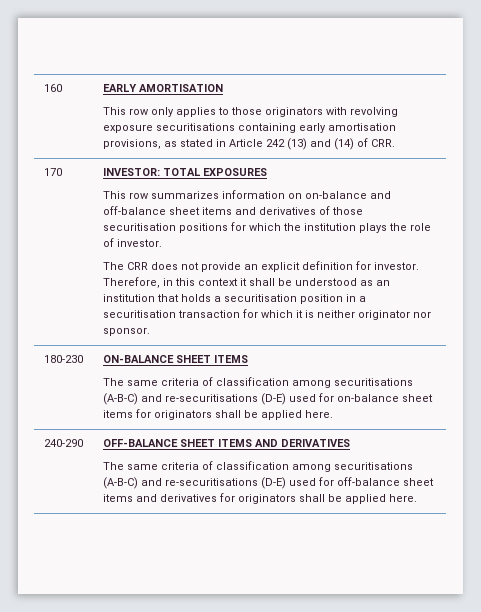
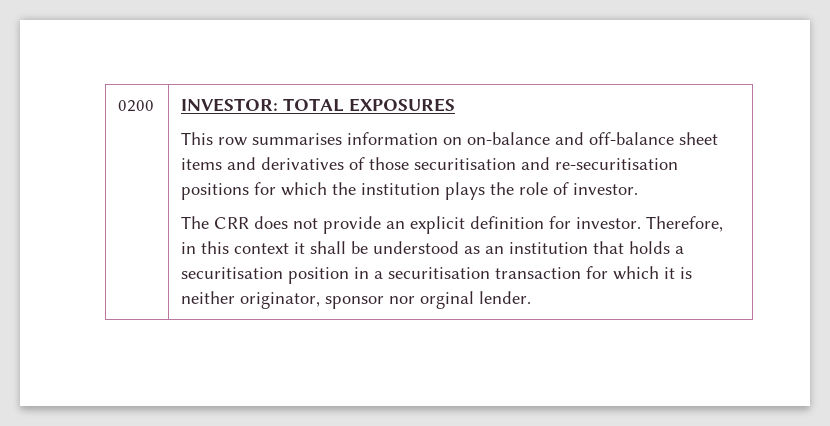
[43,84,62,92] [102,84,223,92] [102,107,398,117] [102,123,396,133] [102,138,395,150] [43,168,62,176] 160 | EARLY AMORTISATION // This row only applies to those originators with revolving exposure securitisations containing early amortisation provisions, as stated in Article 242 (13) and (14) of CRR. // 170 -> [118,100,155,112] 0200
[150,191,219,199] summarizes -> [252,133,343,145] summarises
(176, 227) none -> [521,157,679,170] and re-securitisation
[357,310,431,320] [102,327,150,336] [43,355,83,363] [102,355,248,363] [102,377,413,388] [102,393,433,405] [102,409,333,420] [43,439,83,447] [102,439,350,447] [102,461,413,472] [102,477,434,489] [102,493,417,504] originator nor sponsor. // 180-230 | ON-BALANCE SHEET ITEMS // The same criteria of classification among securitisations (A-B-C) and re-securitisations (D-E) used for on-balance sheet items for originators shall be applied here. // 240-290 | OFF-BALANCE SHEET ITEMS AND DERIVATIVES // The same criteria of classification among securitisations (A-B-C) and re-securitisations (D-E) used for off-balance sheet items and derivatives for originators shall be applied here. -> [240,291,532,309] originator, sponsor nor orginal lender.

